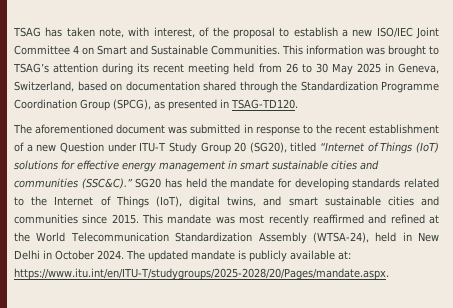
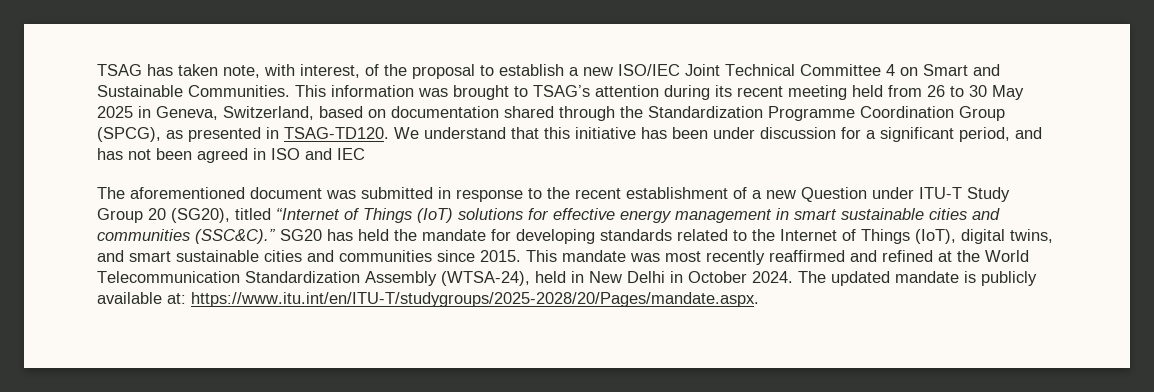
(439, 33) none -> [725,64,795,76] Technical
(298, 104) none -> [394,127,1042,142] [97,148,365,163] We understand that this initiative has been under discussion for a significant period, and has not been agreed in ISO and IEC

